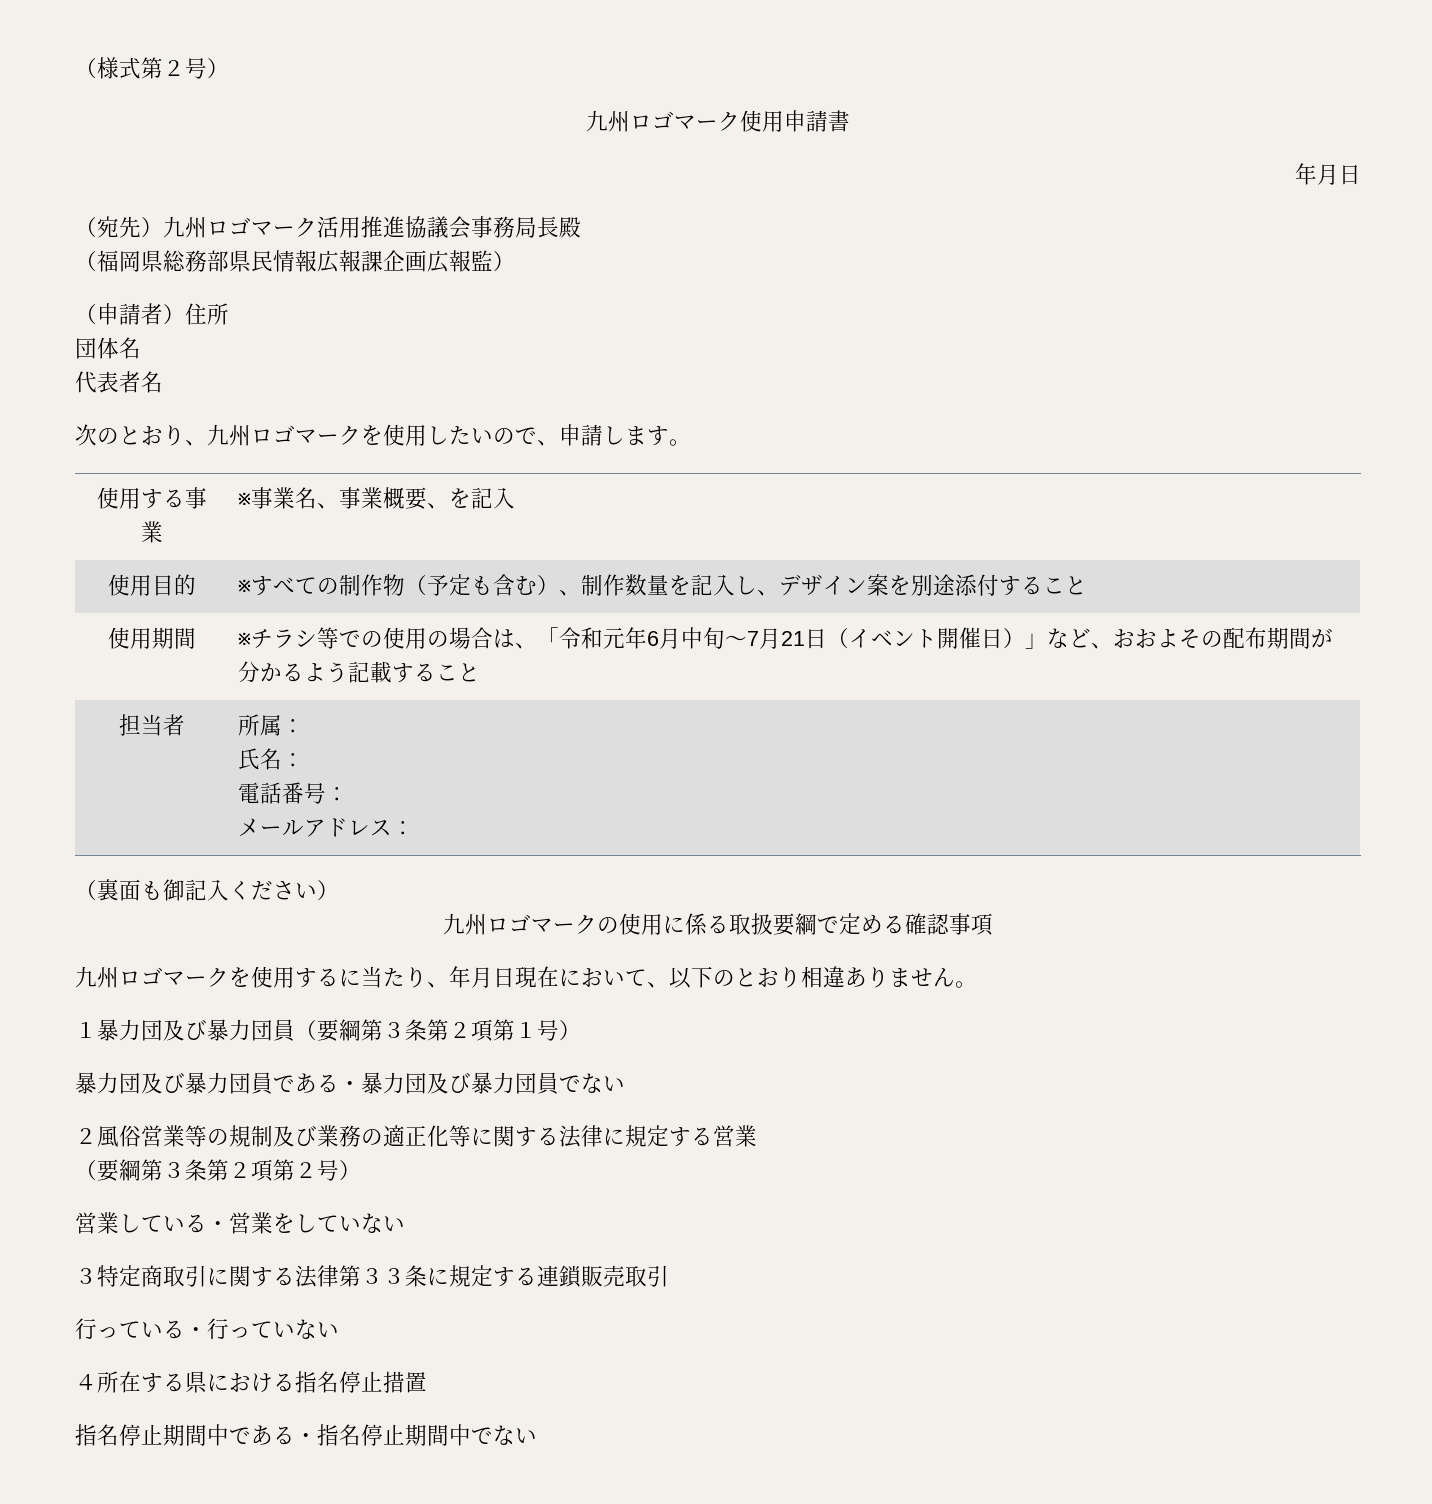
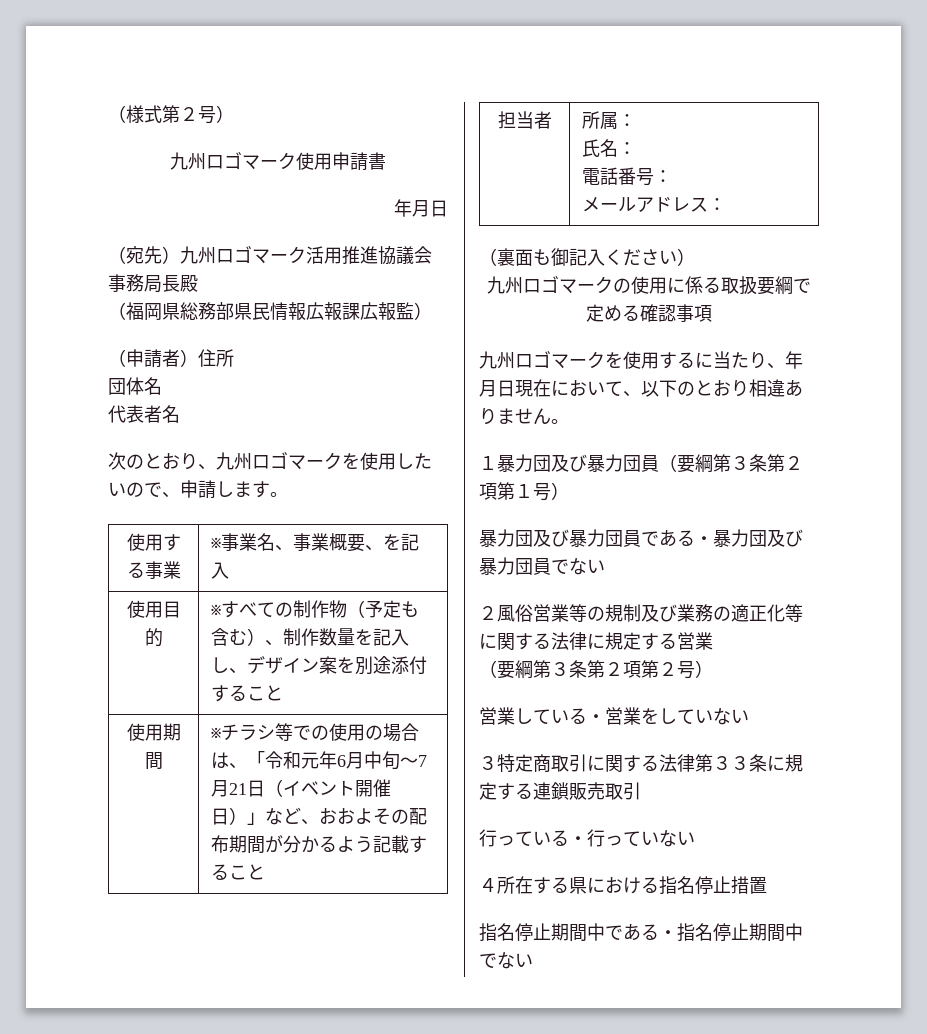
[383,250,427,272] 企画 -> (360, 311) none

